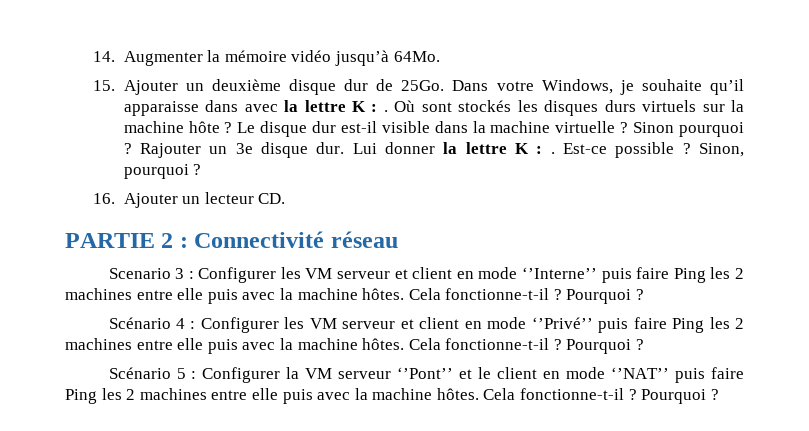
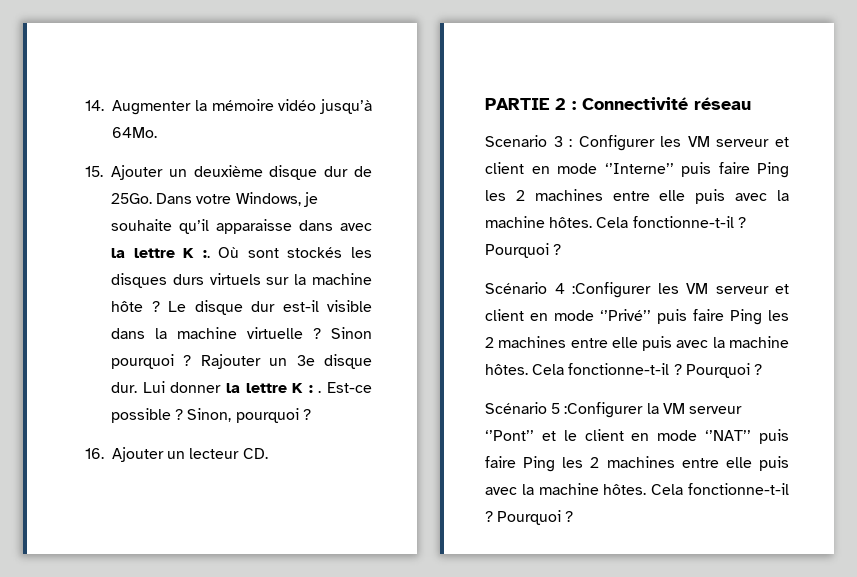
[371,104,388,112] : . -> [202,250,210,258] :.
[190,317,279,333] : Configurer -> [572,282,651,298] :Configurer
[191,367,281,383] : Configurer -> [564,402,644,418] :Configurer

